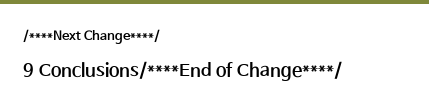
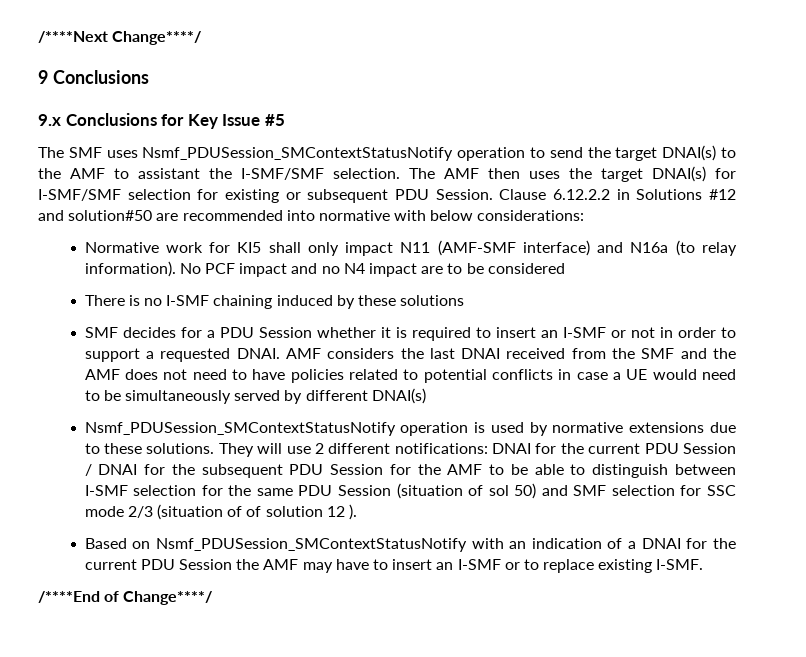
[38,61,212,79] Conclusions/****End -> [52,70,149,84] [38,113,285,129] [38,145,736,161] [38,166,736,182] [38,189,736,203] [38,210,585,221] [84,240,738,256] [84,261,565,277] [84,295,465,309] [84,327,736,341] [84,348,736,362] [84,369,737,383] [84,388,426,404] [84,422,737,436] [84,443,736,457] [84,464,736,478] [84,483,737,499] [84,504,357,520] [84,538,737,552] [84,559,704,573] [38,591,100,603] Conclusions // 9.x Conclusions for Key Issue #5 // The SMF uses Nsmf_PDUSession_SMContextStatusNotify operation to send the target DNAI(s) to the AMF to assistant the I-SMF/SMF selection. The AMF then uses the target DNAI(s) for I-SMF/SMF selection for existing or subsequent PDU Session. Clause 6.12.2.2 in Solutions #12 and solution#50 are recommended into normative with below considerations: // Normative work for KI5 shall only impact N11 (AMF-SMF interface) and N16a (to relay information). No PCF impact and no N4 impact are to be considered // There is no I-SMF chaining induced by these solutions // SMF decides for a PDU Session whether it is required to insert an I-SMF or not in order to support a requested DNAI. AMF considers the last DNAI received from the SMF and the AMF does not need to have policies related to potential conflicts in case a UE would need to be simultaneously served by different DNAI(s) // Nsmf_PDUSession_SMContextStatusNotify operation is used by normative extensions due to these solutions. They will use 2 different notifications: DNAI for the current PDU Session / DNAI for the subsequent PDU Session for the AMF to be able to distinguish between I-SMF selection for the same PDU Session (situation of sol 50) and SMF selection for SSC mode 2/3 (situation of of solution 12 ). // Based on Nsmf_PDUSession_SMContextStatusNotify with an indication of a DNAI for the current PDU Session the AMF may have to insert an I-SMF or to replace existing I-SMF. // /****End

